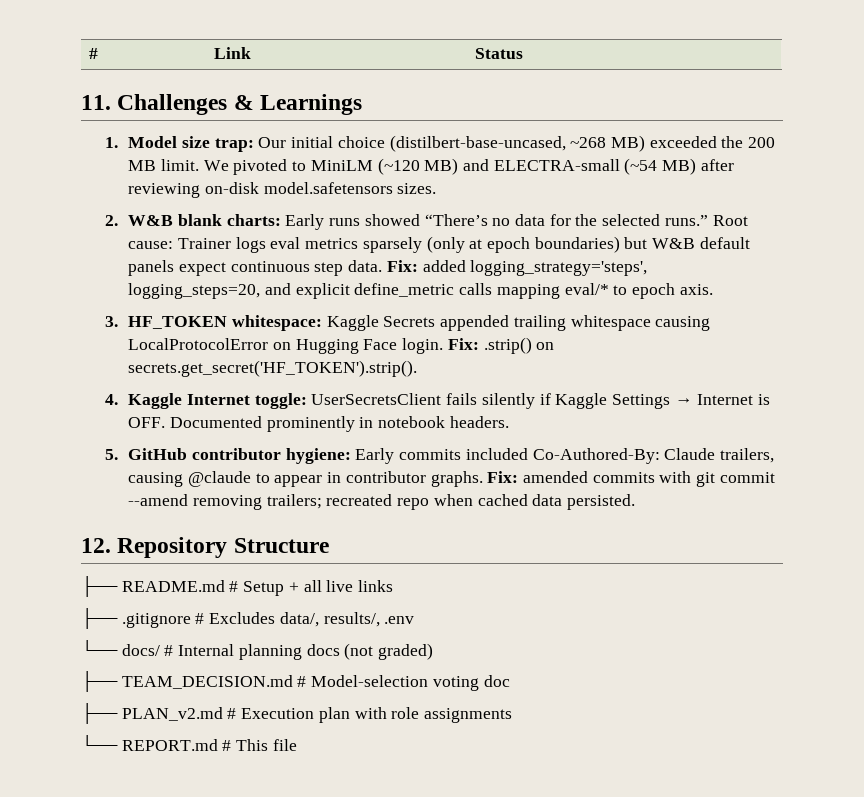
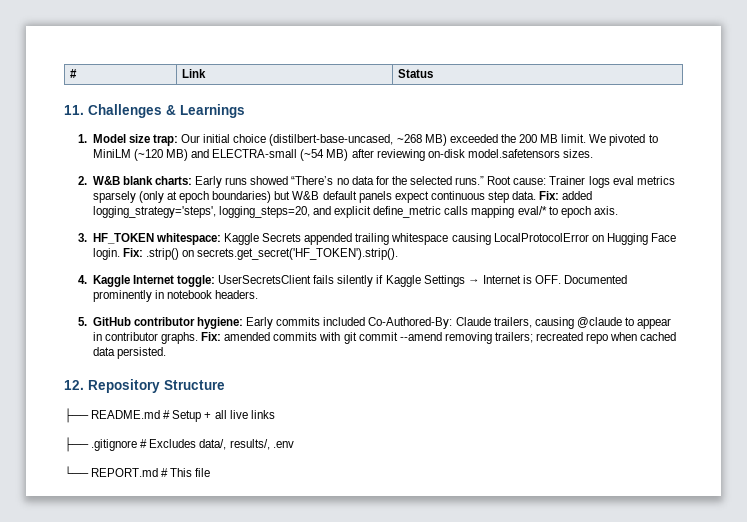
[81,640,434,660] [81,671,510,692] [81,703,513,724] // └── docs/ # Internal planning docs (not graded) // ├── TEAM_DECISION.md # Model-selection voting doc // ├── PLAN_v2.md # Execution plan with role assignments -> (294, 444) none

